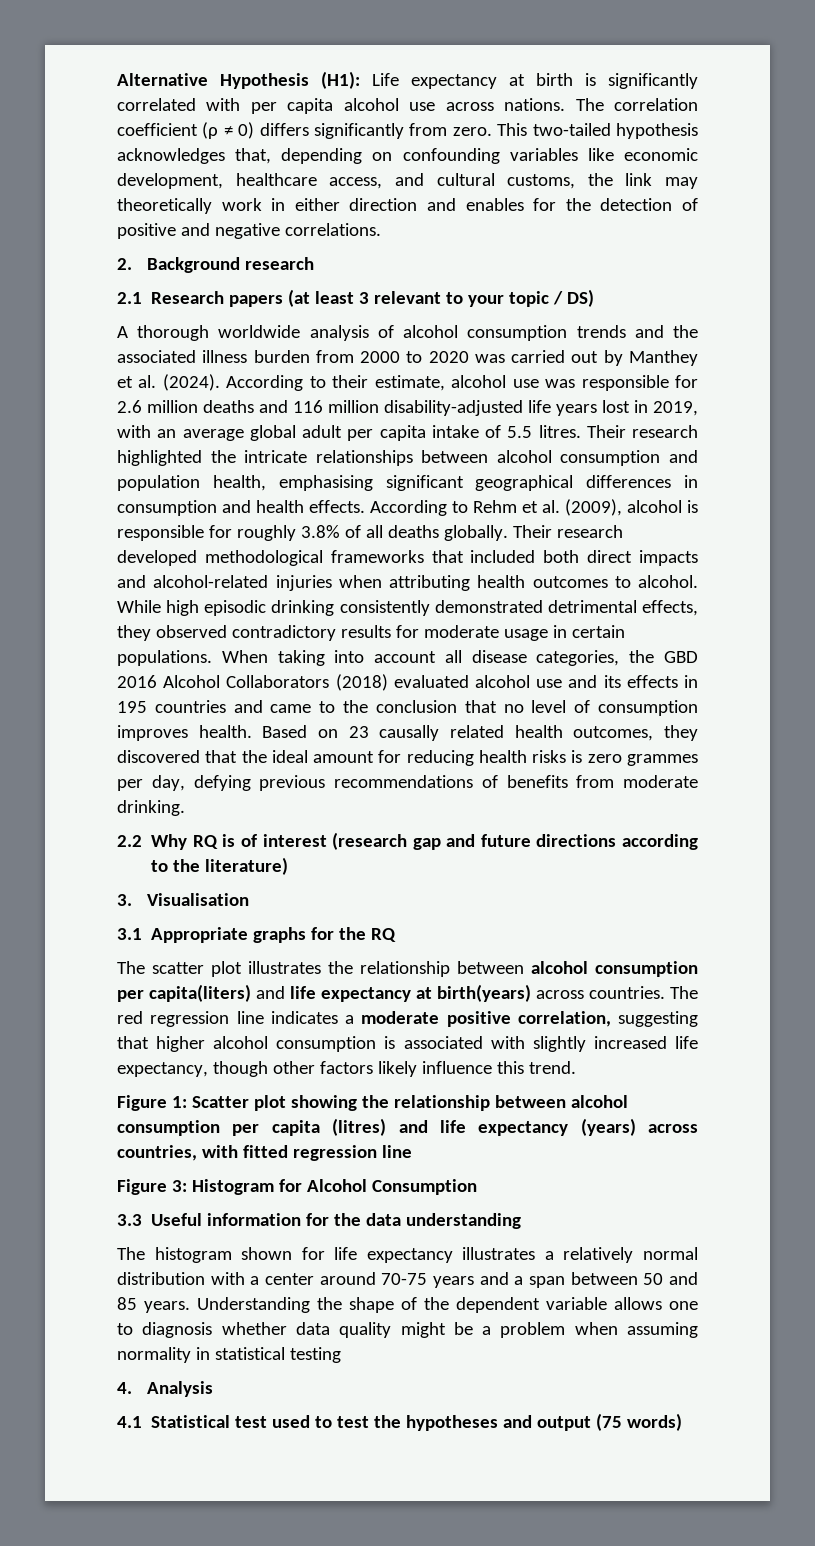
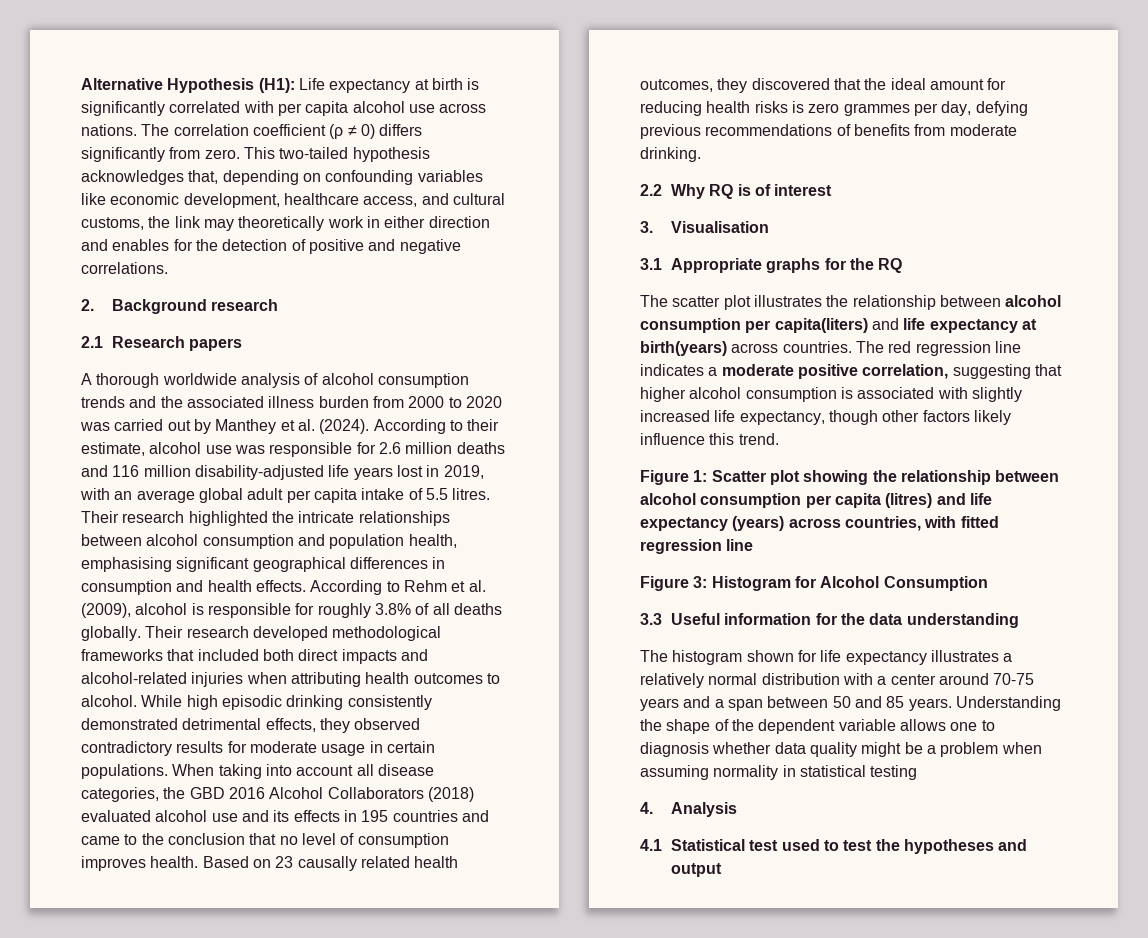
[288,289,595,307] (at least 3 relevant to your topic / DS) -> (243, 344) none
[332,832,698,850] [151,857,289,875] (research gap and future directions according to the literature) -> (833, 190) none
[596,1413,683,1431] (75 words) -> (723, 870) none

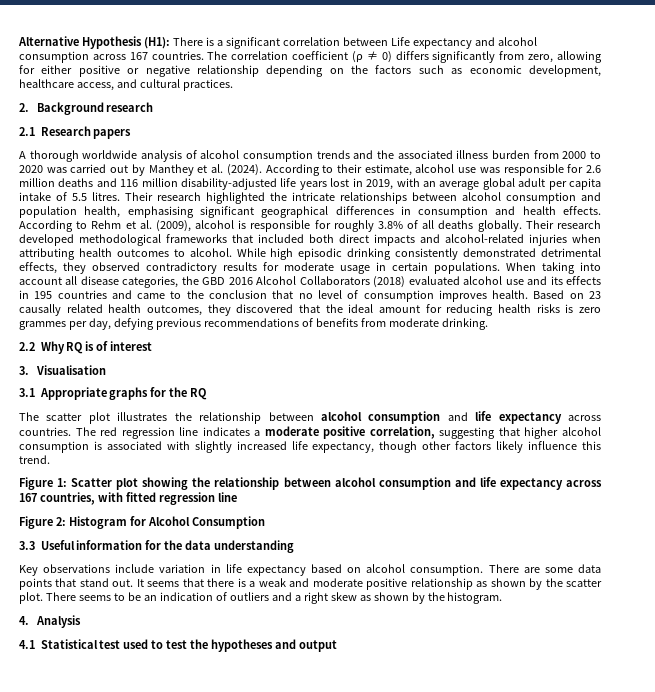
[298,78,480,93] [81,101,487,116] [81,124,137,136] Life expectancy at birth is significantly correlated with per capita alcohol use across nations. -> [172,37,537,49] [19,51,204,63] There is a significant correlation between Life expectancy and alcohol consumption across 167 countries.
[204,147,430,162] [81,170,483,185] [81,193,106,205] zero. This two-tailed hypothesis acknowledges that, depending on confounding variables like -> [528,51,602,63] [19,65,463,77] zero, allowing for either positive or negative relationship depending on the factors such as
[81,216,490,231] [81,239,461,254] [81,262,168,274] customs, the link may theoretically work in either direction and enables for the detection of positive and negative correlations. -> [182,79,233,91] practices.
[745,318,1037,333] [640,341,727,356] per capita(liters) and life expectancy at birth(years) -> [447,411,562,424] and life expectancy
[805,493,992,508] [640,516,841,531] per capita (litres) and life expectancy (years) across -> [454,477,603,490] [19,493,37,502] and life expectancy across 167
[693,576,708,588] 3: -> [55,517,66,526] 2:
[640,650,1013,665] [640,673,1035,688] [640,696,1061,711] [640,719,995,734] [640,742,1042,757] [640,765,918,780] The histogram shown for life expectancy illustrates a relatively normal distribution with a center around 70-75 years and a span between 50 and 85 years. Understanding the shape of the dependent variable allows one to diagnosis whether data quality might be a problem when assuming normality in statistical testing -> [19,564,601,576] [19,578,602,590] [19,592,503,604] Key observations include variation in life expectancy based on alcohol consumption. There are some data points that stand out. It seems that there is a weak and moderate positive relationship as shown by the scatter plot. There seems to be an indication of outliers and a right skew as shown by the histogram.

